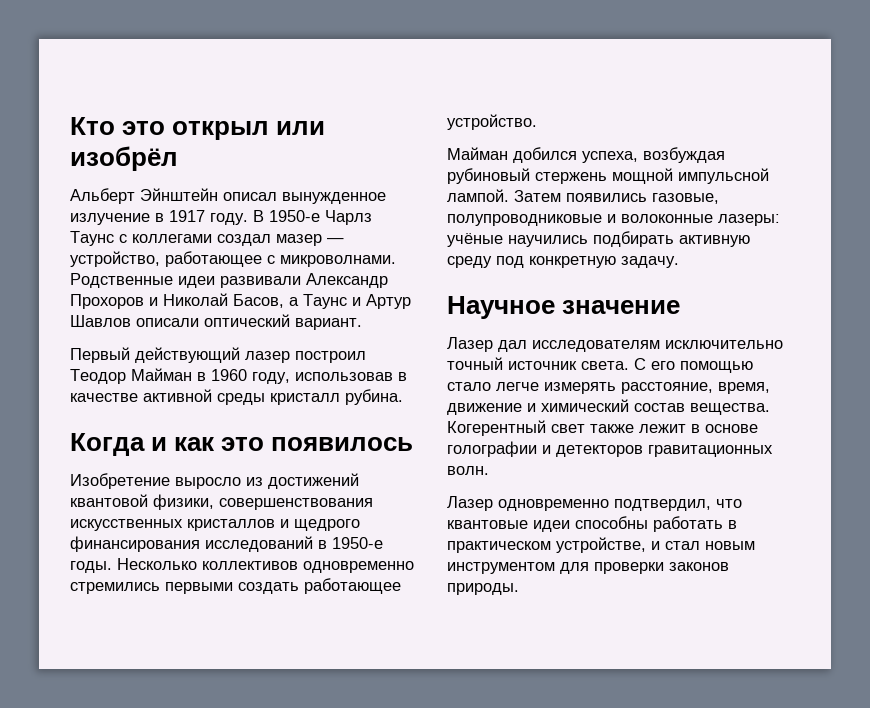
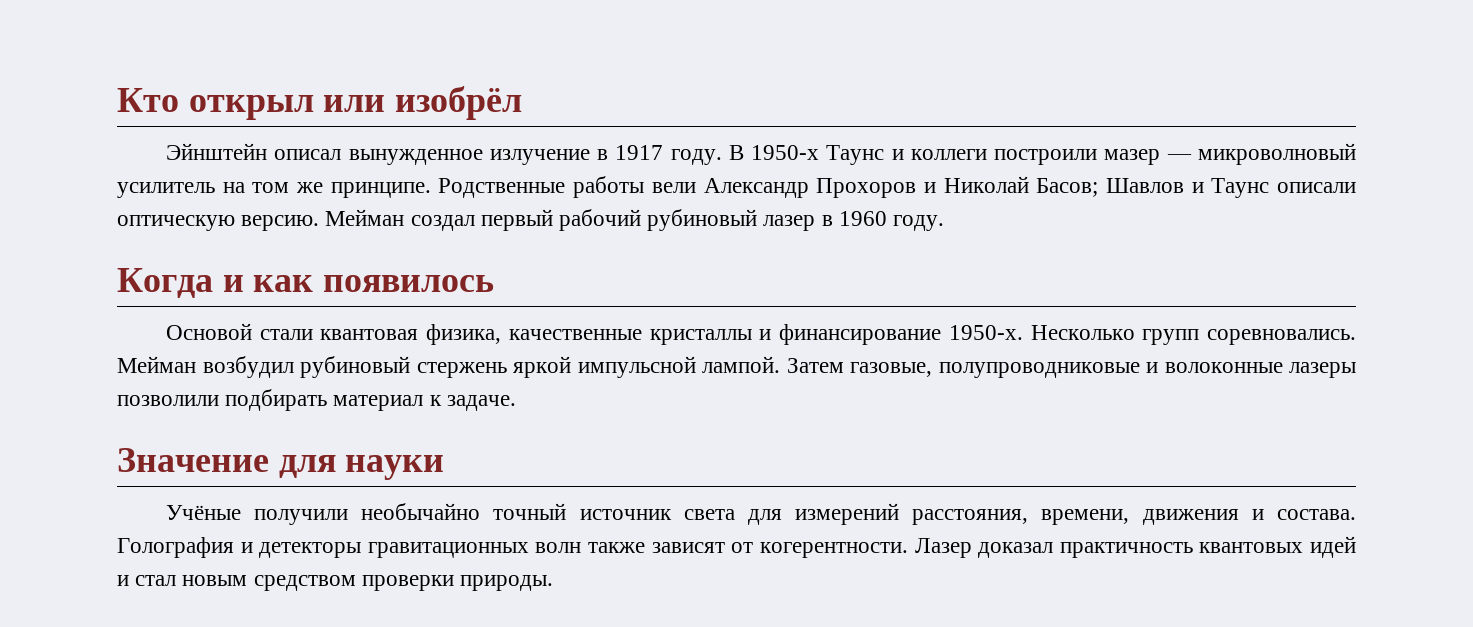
[122,121,166,135] это -> (179, 100) none
[70,188,135,204] Альберт -> (523, 103) none
[269,210,372,225] [70,231,344,246] [70,251,396,267] [70,273,388,288] [70,293,411,309] [70,314,362,330] [70,347,366,363] [70,368,407,384] [70,389,403,405] 1950-е Чарлз Таунс с коллегами создал мазер — устройство, работающее с микроволнами. Родственные идеи развивали Александр Прохоров и Николай Басов, а Таунс и Артур Шавлов описали оптический вариант. // Первый действующий лазер построил Теодор Майман в 1960 году, использовав в качестве активной среды кристалл рубина. -> [751,143,1356,165] [117,176,1356,198] [117,209,945,231] 1950-х Таунс и коллеги построили мазер — микроволновый усилитель на том же принципе. Родственные работы вели Александр Прохоров и Николай Басов; Шавлов и Таунс описали оптическую версию. Мейман создал первый рабочий рубиновый лазер в 1960 году.
[221,437,265,451] это -> (314, 283) none
[70,473,359,489] [70,494,373,510] [70,519,360,531] [70,536,383,552] [70,558,414,573] [70,578,401,594] [447,114,537,130] [447,147,725,163] Изобретение выросло из достижений квантовой физики, совершенствования искусственных кристаллов и щедрого финансирования исследований в 1950-е годы. Несколько коллективов одновременно стремились первыми создать работающее устройство. // Майман добился успеха, возбуждая -> [165,323,1356,345] [117,356,294,378] Основой стали квантовая физика, качественные кристаллы и финансирование 1950-х. Несколько групп соревновались. Мейман возбудил
[612,168,673,184] мощной -> [513,356,571,378] яркой
[566,193,647,202] появились -> (844, 365) none
[718,214,780,226] [447,231,750,247] [447,256,679,268] [447,296,681,319] [447,337,783,352] [447,357,753,373] [447,382,770,394] [447,399,770,415] [447,420,758,436] [447,441,773,457] [447,466,489,475] [447,496,742,511] [447,516,737,532] [447,537,755,553] [447,562,729,574] лазеры: учёные научились подбирать активную среду под конкретную задачу. // Научное значение // Лазер дал исследователям исключительно точный источник света. С его помощью стало легче измерять расстояние, время, движение и химический состав вещества. Когерентный свет также лежит в основе голографии и детекторов гравитационных волн. // Лазер одновременно подтвердил, что квантовые идеи способны работать в практическом устройстве, и стал новым инструментом для проверки законов -> [1289,362,1356,378] [117,389,516,411] [117,448,445,480] [165,503,1356,525] [117,536,1356,558] [117,575,454,591] лазеры позволили подбирать материал к задаче. // Значение для науки // Учёные получили необычайно точный источник света для измерений расстояния, времени, движения и состава. Голография и детекторы гравитационных волн также зависят от когерентности. Лазер доказал практичность квантовых идей и стал новым средством проверки

